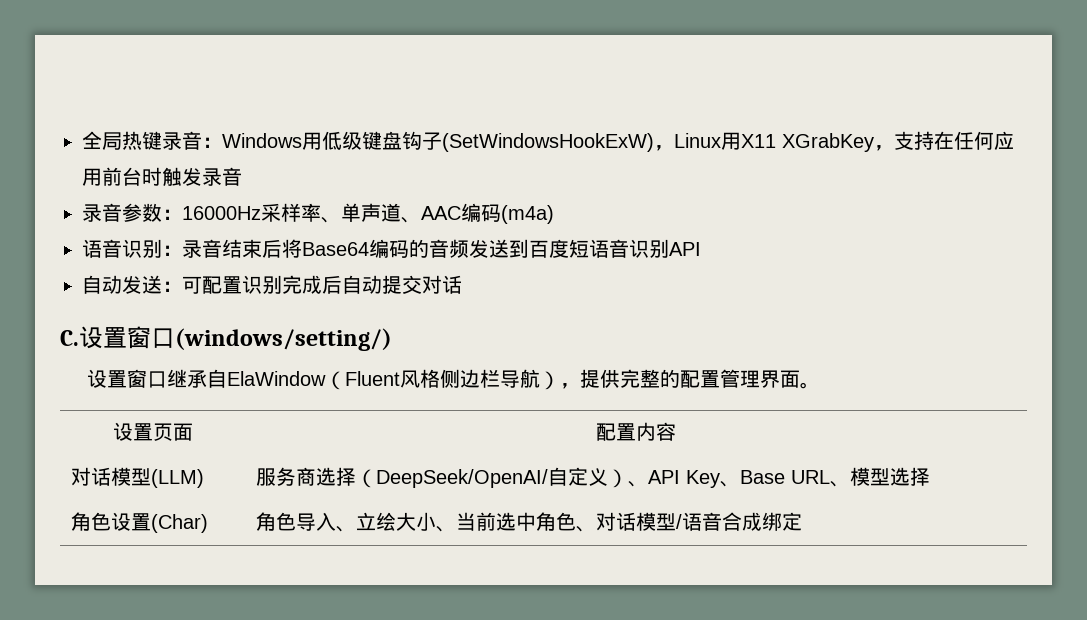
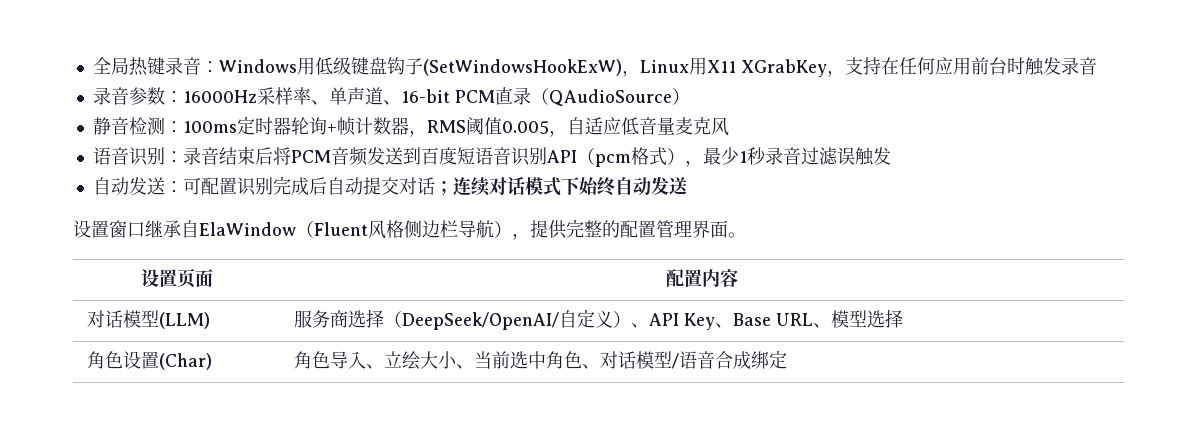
[421,203,554,224] AAC编码(m4a) -> [400,87,690,106] [92,116,729,137] 16-bit PCM直录（QAudioSource） // 静音检测：100ms定时器轮询+帧计数器，RMS阈值0.005，自适应低音量麦克风
[302,239,429,258] Base64编码的 -> [290,150,331,163] PCM
(701, 249) none -> [576,147,891,167] （pcm格式），最少1秒录音过滤误触发
[60,326,392,351] // C.设置窗口(windows/setting/) -> [434,177,688,196] ；连续对话模式下始终自动发送

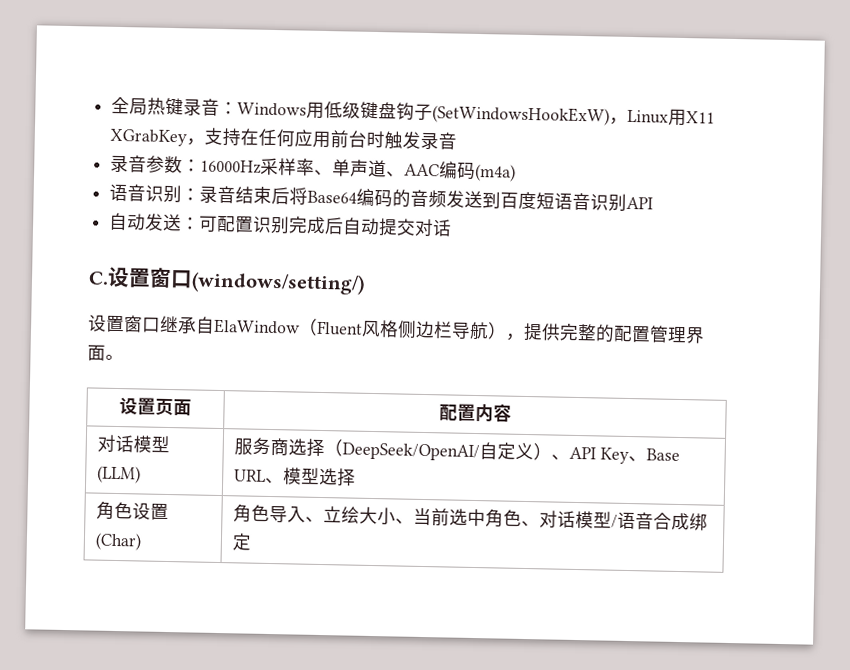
[400,87,690,106] [92,116,729,137] 16-bit PCM直录（QAudioSource） // 静音检测：100ms定时器轮询+帧计数器，RMS阈值0.005，自适应低音量麦克风 -> [404,161,517,182] AAC编码(m4a)
[290,150,331,163] PCM -> [307,188,412,208] Base64编码的
[576,147,891,167] （pcm格式），最少1秒录音过滤误触发 -> (654, 203) none
[434,177,688,196] ；连续对话模式下始终自动发送 -> [88,266,365,295] // C.设置窗口(windows/setting/)

